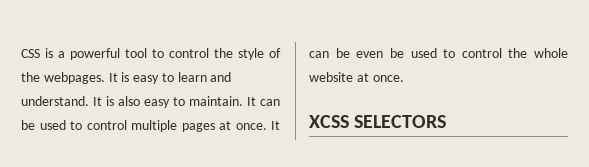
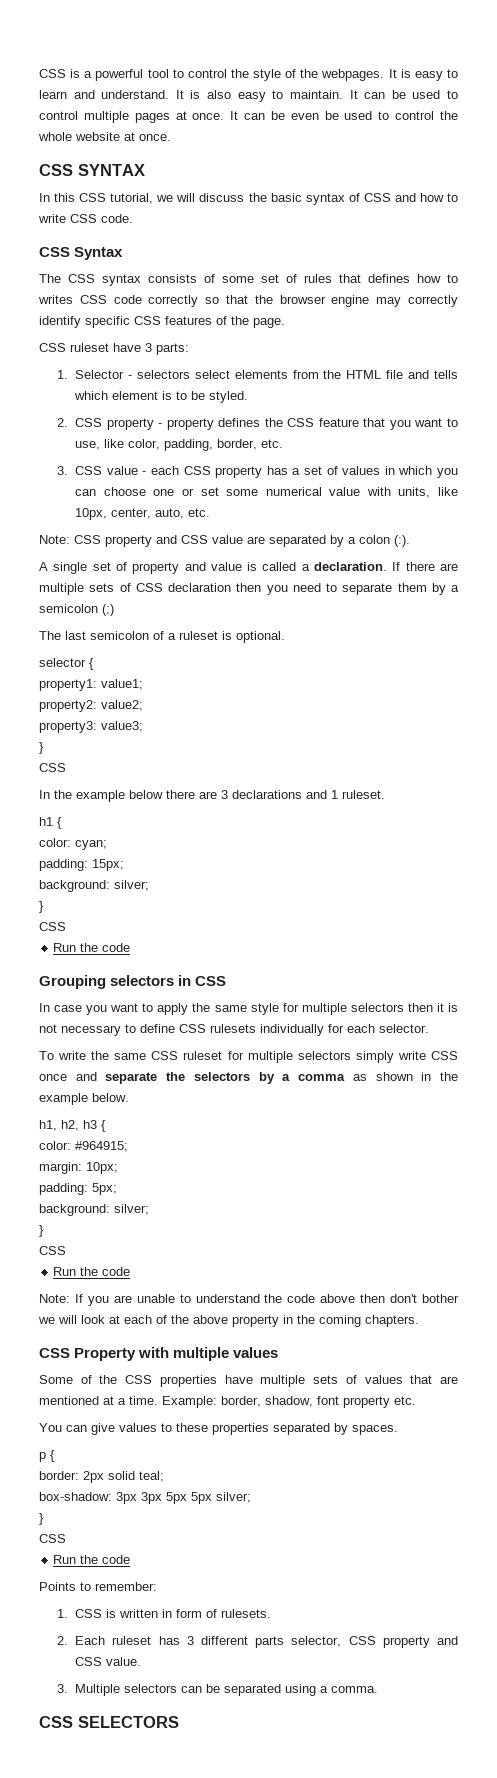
[309,115,349,128] XCSS -> [39,164,145,176] [39,193,458,205] [38,214,133,223] [39,247,124,260] [39,274,458,286] [38,295,459,307] [39,316,285,328] [39,343,189,355] [57,370,459,379] [74,391,249,403] [57,418,458,430] [75,439,284,451] [57,466,459,478] [75,487,458,498] [75,508,211,520] [39,535,410,547] [39,562,459,574] [39,583,459,595] [39,604,114,616] [39,631,285,643] [39,658,94,670] [39,679,143,691] [39,700,143,712] [39,721,143,733] [39,742,44,754] [39,763,66,772] [39,790,385,802] [39,817,62,829] [39,838,107,850] [39,859,124,871] [39,880,149,892] [39,901,44,913] [39,922,66,931] [53,943,131,952] [39,975,227,989] [39,1003,458,1015] [39,1024,429,1036] [39,1051,458,1063] [39,1072,459,1084] [39,1093,129,1105] [39,1120,106,1132] [39,1141,128,1152] [39,1162,118,1174] [39,1183,117,1195] [39,1204,149,1216] [39,1225,44,1237] [39,1246,66,1255] [53,1267,131,1276] [39,1294,460,1306] [38,1315,419,1327] [39,1347,279,1361] [39,1375,459,1387] [39,1396,416,1408] [39,1423,398,1435] [39,1450,55,1462] [39,1471,164,1483] [39,1492,251,1504] [39,1513,44,1525] [39,1534,66,1543] [53,1555,131,1564] [39,1582,157,1591] [57,1609,272,1618] [57,1636,458,1648] [75,1657,142,1666] [57,1684,379,1696] [39,1716,73,1728] CSS SYNTAX // In this CSS tutorial, we will discuss the basic syntax of CSS and how to write CSS code. // CSS Syntax // The CSS syntax consists of some set of rules that defines how to writes CSS code correctly so that the browser engine may correctly identify specific CSS features of the page. // CSS ruleset have 3 parts: // 1. Selector - selectors select elements from the HTML file and tells which element is to be styled. // 2. CSS property - property defines the CSS feature that you want to use, like color, padding, border, etc. // 3. CSS value - each CSS property has a set of values in which you can choose one or set some numerical value with units, like 10px, center, auto, etc. // Note: CSS property and CSS value are separated by a colon (:). // A single set of property and value is called a declaration. If there are multiple sets of CSS declaration then you need to separate them by a semicolon (;) // The last semicolon of a ruleset is optional. // selector { // property1: value1; // property2: value2; // property3: value3; // } // CSS // In the example below there are 3 declarations and 1 ruleset. // h1 { // color: cyan; // padding: 15px; // background: silver; // } // CSS // Run the code // Grouping selectors in CSS // In case you want to apply the same style for multiple selectors then it is not necessary to define CSS rulesets individually for each selector. // To write the same CSS ruleset for multiple selectors simply write CSS once and separate the selectors by a comma as shown in the example below. // h1, h2, h3 { // color: #964915; // margin: 10px; // padding: 5px; // background: silver; // } // CSS // Run the code // Note: If you are unable to understand the code above then don't bother we will look at each of the above property in the coming chapters. // CSS Property with multiple values // Some of the CSS properties have multiple sets of values that are mentioned at a time. Example: border, shadow, font property etc. // You can give values to these properties separated by spaces. // p { // border: 2px solid teal; // box-shadow: 3px 3px 5px 5px silver; // } // CSS // Run the code // Points to remember: // 1. CSS is written in form of rulesets. // 2. Each ruleset has 3 different parts selector, CSS property and CSS value. // 3. Multiple selectors can be separated using a comma. // CSS

